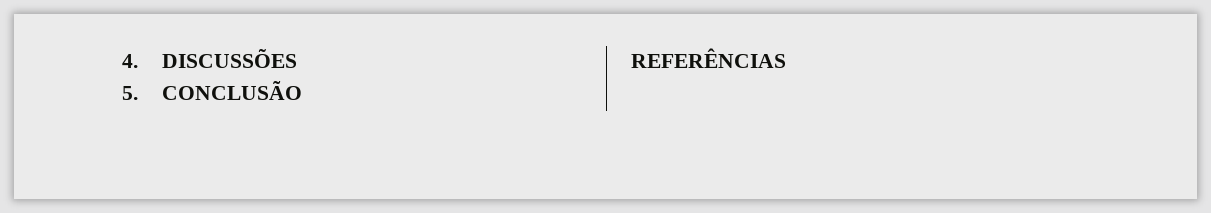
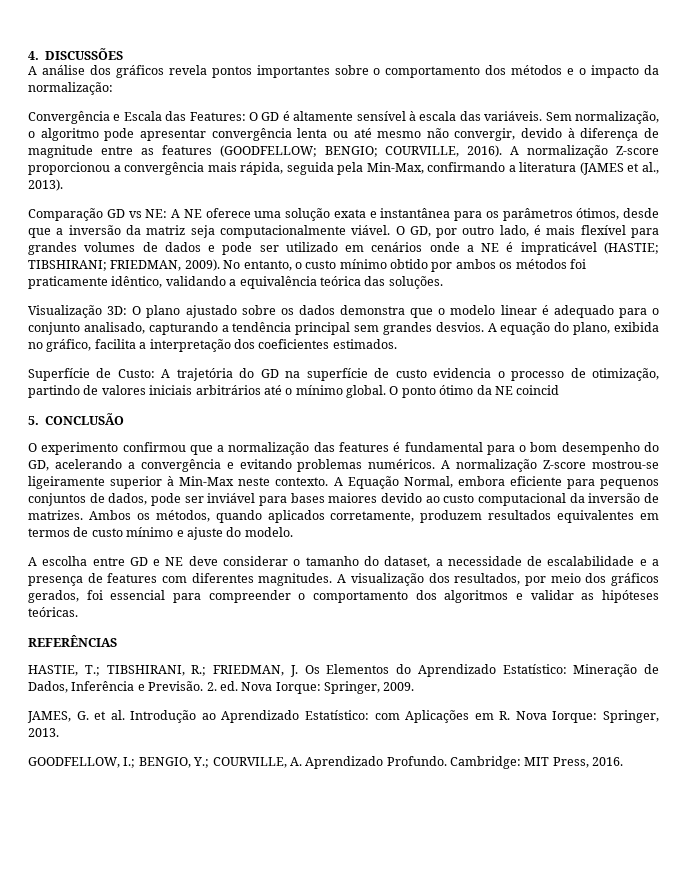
[122,81,302,100] [631,48,786,68] 5. CONCLUSÃO // REFERÊNCIAS -> [28,65,659,78] [28,82,113,95] [28,111,659,124] [28,128,659,141] [28,145,659,158] [28,162,660,175] [28,179,63,191] [28,208,659,221] [28,225,659,238] [28,242,659,255] [28,259,586,272] [28,276,443,289] [28,305,659,318] [28,322,659,335] [28,339,397,352] [28,368,659,381] [28,385,560,398] [28,413,125,425] [28,442,659,455] [28,459,659,472] [28,476,659,489] [28,493,659,506] [28,510,659,523] [28,527,293,540] [28,556,659,568] [28,573,660,586] [28,590,659,603] [28,607,78,617] [28,635,117,647] [28,664,659,677] [28,681,415,694] [27,710,659,723] [28,728,59,737] [28,756,624,769] A análise dos gráficos revela pontos importantes sobre o comportamento dos métodos e o impacto da normalização: // Convergência e Escala das Features: O GD é altamente sensível à escala das variáveis. Sem normalização, o algoritmo pode apresentar convergência lenta ou até mesmo não convergir, devido à diferença de magnitude entre as features (GOODFELLOW; BENGIO; COURVILLE, 2016). A normalização Z-score proporcionou a convergência mais rápida, seguida pela Min-Max, confirmando a literatura (JAMES et al., 2013). // Comparação GD vs NE: A NE oferece uma solução exata e instantânea para os parâmetros ótimos, desde que a inversão da matriz seja computacionalmente viável. O GD, por outro lado, é mais flexível para grandes volumes de dados e pode ser utilizado em cenários onde a NE é impraticável (HASTIE; TIBSHIRANI; FRIEDMAN, 2009). No entanto, o custo mínimo obtido por ambos os métodos foi praticamente idêntico, validando a equivalência teórica das soluções. // Visualização 3D: O plano ajustado sobre os dados demonstra que o modelo linear é adequado para o conjunto analisado, capturando a tendência principal sem grandes desvios. A equação do plano, exibida no gráfico, facilita a interpretação dos coeficientes estimados. // Superfície de Custo: A trajetória do GD na superfície de custo evidencia o processo de otimização, partindo de valores iniciais arbitrários até o mínimo global. O ponto ótimo da NE coincid // 5. CONCLUSÃO // O experimento confirmou que a normalização das features é fundamental para o bom desempenho do GD, acelerando a convergência e evitando problemas numéricos. A normalização Z-score mostrou-se ligeiramente superior à Min-Max neste contexto. A Equação Normal, embora eficiente para pequenos conjuntos de dados, pode ser inviável para bases maiores devido ao custo computacional da inversão de matrizes. Ambos os métodos, quando aplicados corretamente, produzem resultados equivalentes em termos de custo mínimo e ajuste do modelo. // A escolha entre GD e NE deve considerar o tamanho do dataset, a necessidade de escalabilidade e a presença de features com diferentes magnitudes. A visualização dos resultados, por meio dos gráficos gerados, foi essencial para compreender o comportamento dos algoritmos e validar as hipóteses teóricas. // REFERÊNCIAS // HASTIE, T.; TIBSHIRANI, R.; FRIEDMAN, J. Os Elementos do Aprendizado Estatístico: Mineração de Dados, Inferência e Previsão. 2. ed. Nova Iorque: Springer, 2009. // JAMES, G. et al. Introdução ao Aprendizado Estatístico: com Aplicações em R. Nova Iorque: Springer, 2013. // GOODFELLOW, I.; BENGIO, Y.; COURVILLE, A. Aprendizado Profundo. Cambridge: MIT Press, 2016.

